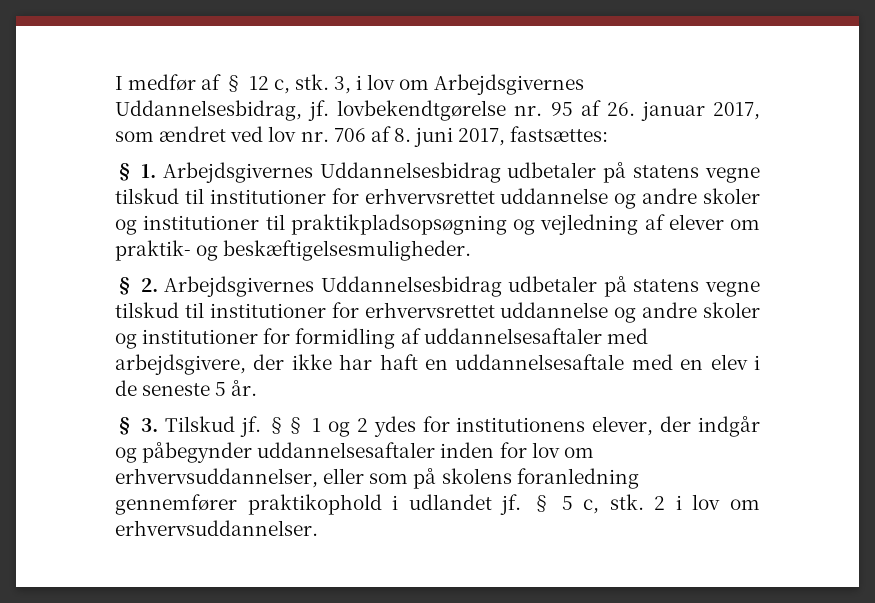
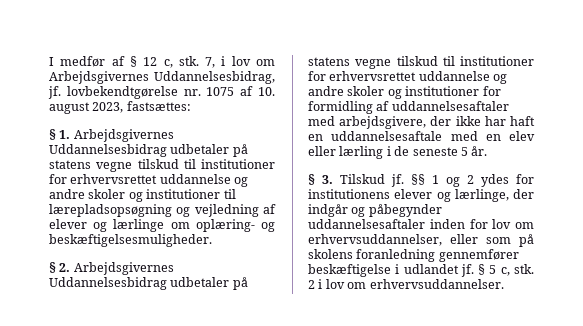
[333,76,351,94] 3, -> [205,57,216,68] 7,
[550,100,760,121] [115,126,506,147] 95 af 26. januar 2017, som ændret ved lov nr. 706 af 8. juni 2017, -> [206,86,276,96] [49,102,124,114] 1075 af 10. august 2023,
[290,214,507,235] praktikpladsopsøgning -> [49,204,172,217] lærepladsopsøgning
[730,219,760,230] [115,240,191,261] om praktik- -> [93,219,255,232] og lærlinge om oplæring-
(748, 362) none -> [308,146,384,159] eller lærling
[592,416,654,436] elever, -> [394,189,509,202] elever og lærlinge,
[247,494,382,515] praktikophold -> [308,264,391,277] beskæftigelse

